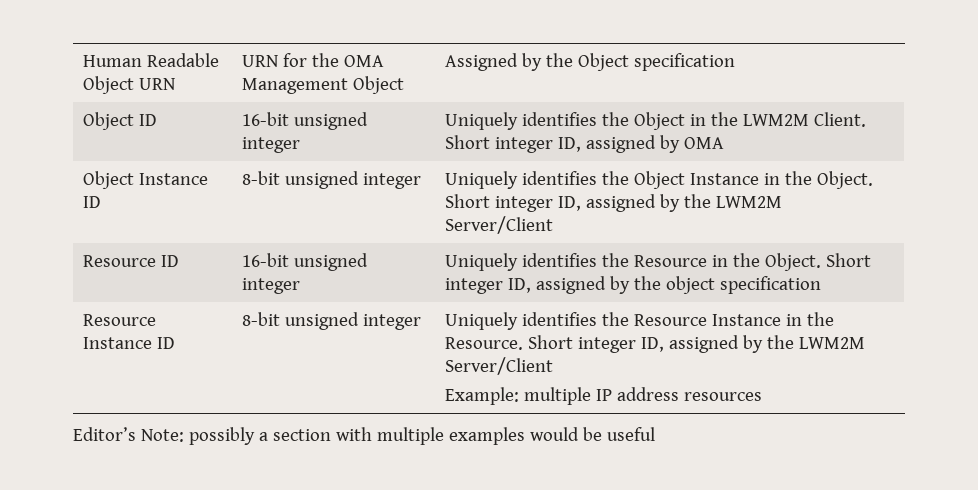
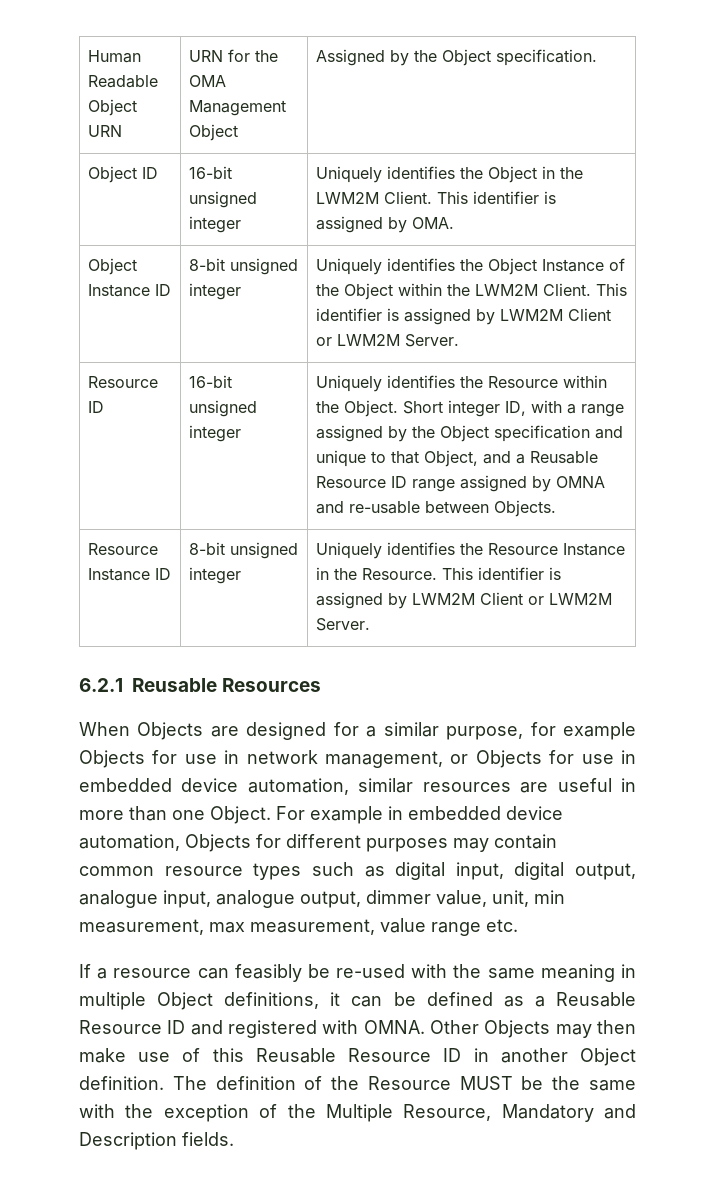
[634,53,736,71] specification -> [495,49,597,66] specification.
[445,135,725,153] Short integer ID, assigned by OMA -> [436,191,556,204] [315,216,454,233] This identifier is assigned by OMA.
[764,171,874,189] [445,194,783,212] [445,216,554,234] in the Object. Short integer ID, assigned by the LWM2M Server/Client -> [608,258,625,271] [315,283,627,300] [315,308,611,325] [315,334,459,347] of the Object within the LWM2M Client. This identifier is assigned by LWM2M Client or LWM2M Server.
[712,253,872,271] [445,276,822,294] in the Object. Short integer ID, assigned by the object specification -> [562,375,607,388] [315,400,624,417] [315,425,623,442] [315,450,598,467] [315,475,605,492] [315,500,556,517] within the Object. Short integer ID, with a range assigned by the Object specification and unique to that Object, and a Reusable Resource ID range assigned by OMNA and re-usable between Objects.
[528,335,866,353] [445,357,554,375] [445,387,763,405] [73,427,655,445] Short integer ID, assigned by the LWM2M Server/Client // Example: multiple IP address resources // Editor’s Note: possibly a section with multiple examples would be useful -> [441,567,561,580] [315,592,612,609] [315,618,370,631] [79,678,322,692] [79,722,637,740] [79,750,636,768] [79,778,637,795] [79,806,563,824] [79,834,557,852] [79,862,636,880] [79,890,565,908] [79,918,518,936] [79,964,636,982] [79,992,636,1010] [79,1020,636,1038] [79,1048,636,1066] [79,1076,636,1091] [79,1104,636,1122] [79,1132,234,1150] This identifier is assigned by LWM2M Client or LWM2M Server. // 6.2.1 Reusable Resources // When Objects are designed for a similar purpose, for example Objects for use in network management, or Objects for use in embedded device automation, similar resources are useful in more than one Object. For example in embedded device automation, Objects for different purposes may contain common resource types such as digital input, digital output, analogue input, analogue output, dimmer value, unit, min measurement, max measurement, value range etc. // If a resource can feasibly be re-used with the same meaning in multiple Object definitions, it can be defined as a Reusable Resource ID and registered with OMNA. Other Objects may then make use of this Reusable Resource ID in another Object definition. The definition of the Resource MUST be the same with the exception of the Multiple Resource, Mandatory and Description fields.

